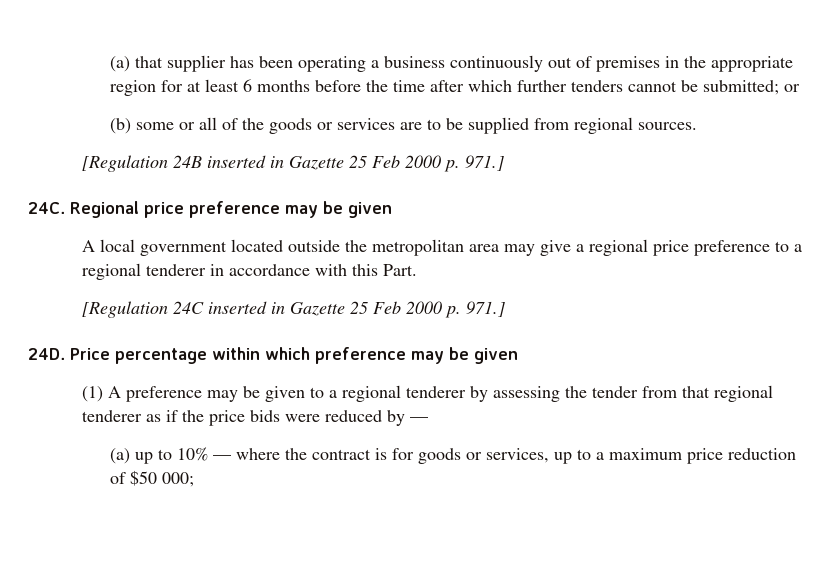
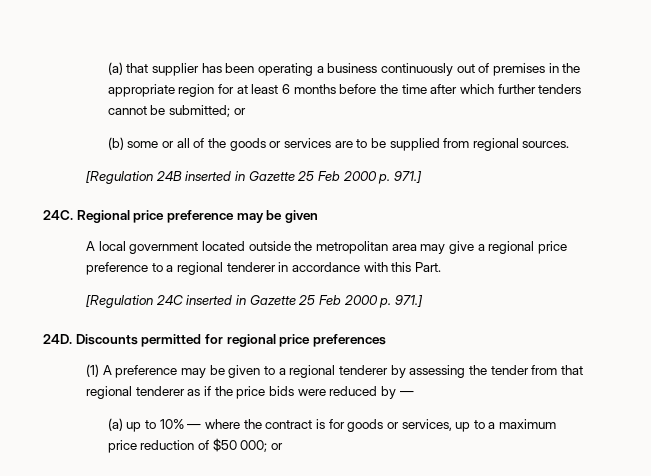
[70,347,518,364] Price percentage within which preference may be given -> [75,334,386,347] Discounts permitted for regional price preferences
(194, 479) none -> [271,443,284,450] or

